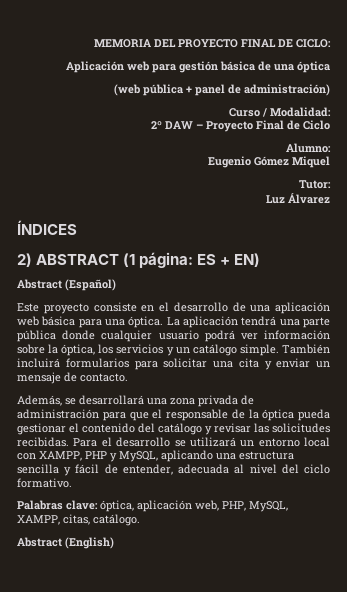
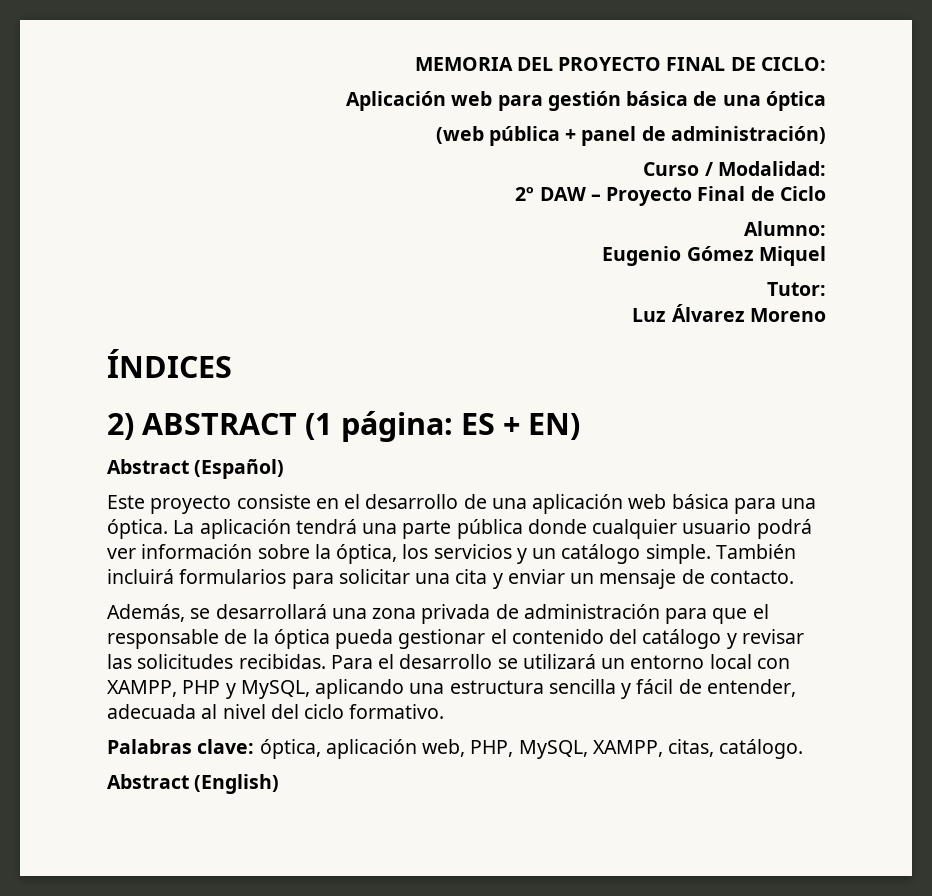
(330, 198) none -> [750,308,826,322] Moreno

